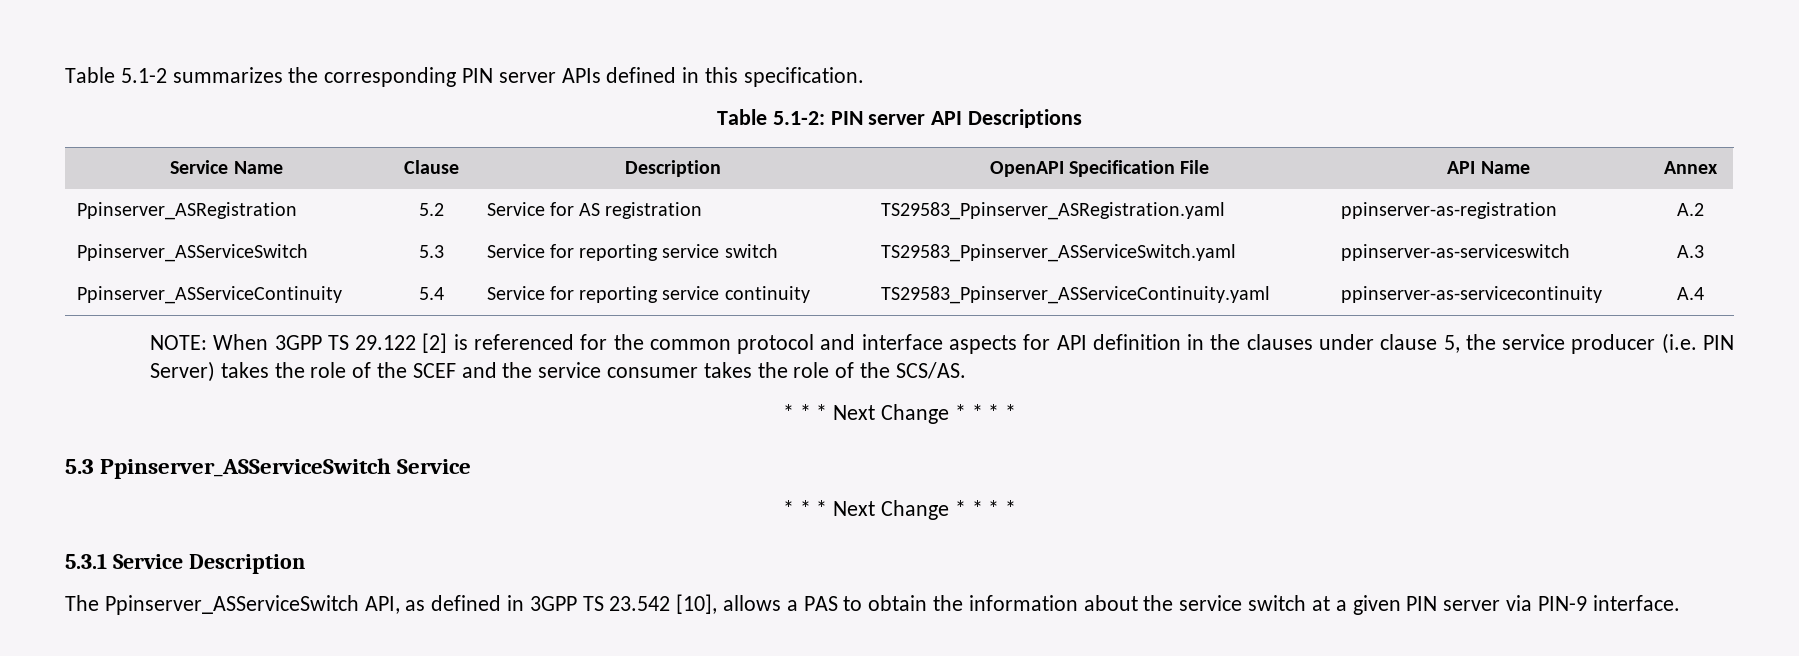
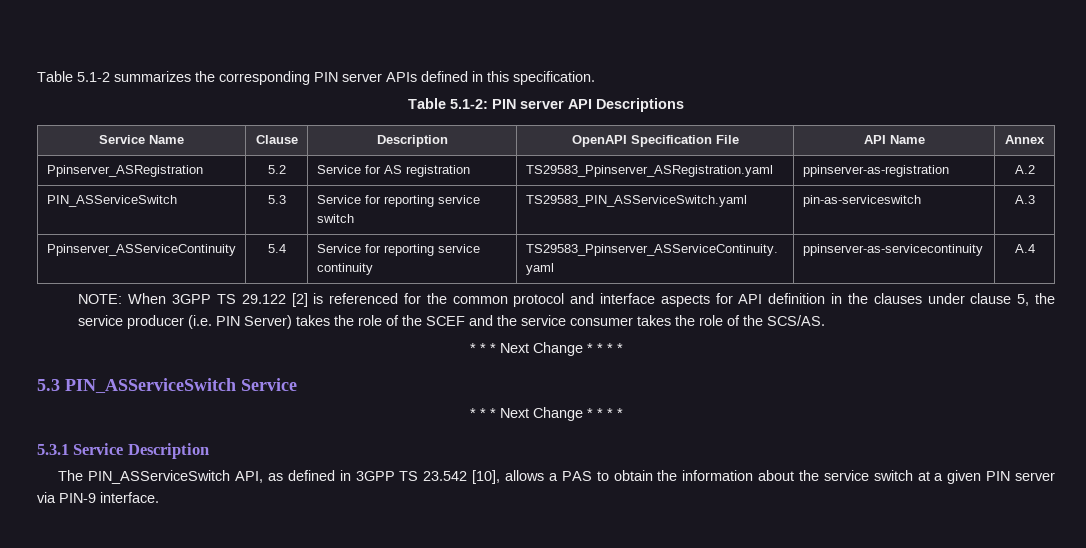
[76,244,308,262] Ppinserver_ASServiceSwitch -> [46,195,177,207] PIN_ASServiceSwitch
[880,244,1236,262] [1340,244,1570,261] TS29583_Ppinserver_ASServiceSwitch.yaml | ppinserver-as-serviceswitch -> [525,195,747,207] [802,195,921,207] TS29583_PIN_ASServiceSwitch.yaml | pin-as-serviceswitch
[100,458,392,479] Ppinserver_ASServiceSwitch -> [65,378,236,393] PIN_ASServiceSwitch
[104,595,359,615] Ppinserver_ASServiceSwitch -> [88,470,231,484] PIN_ASServiceSwitch

